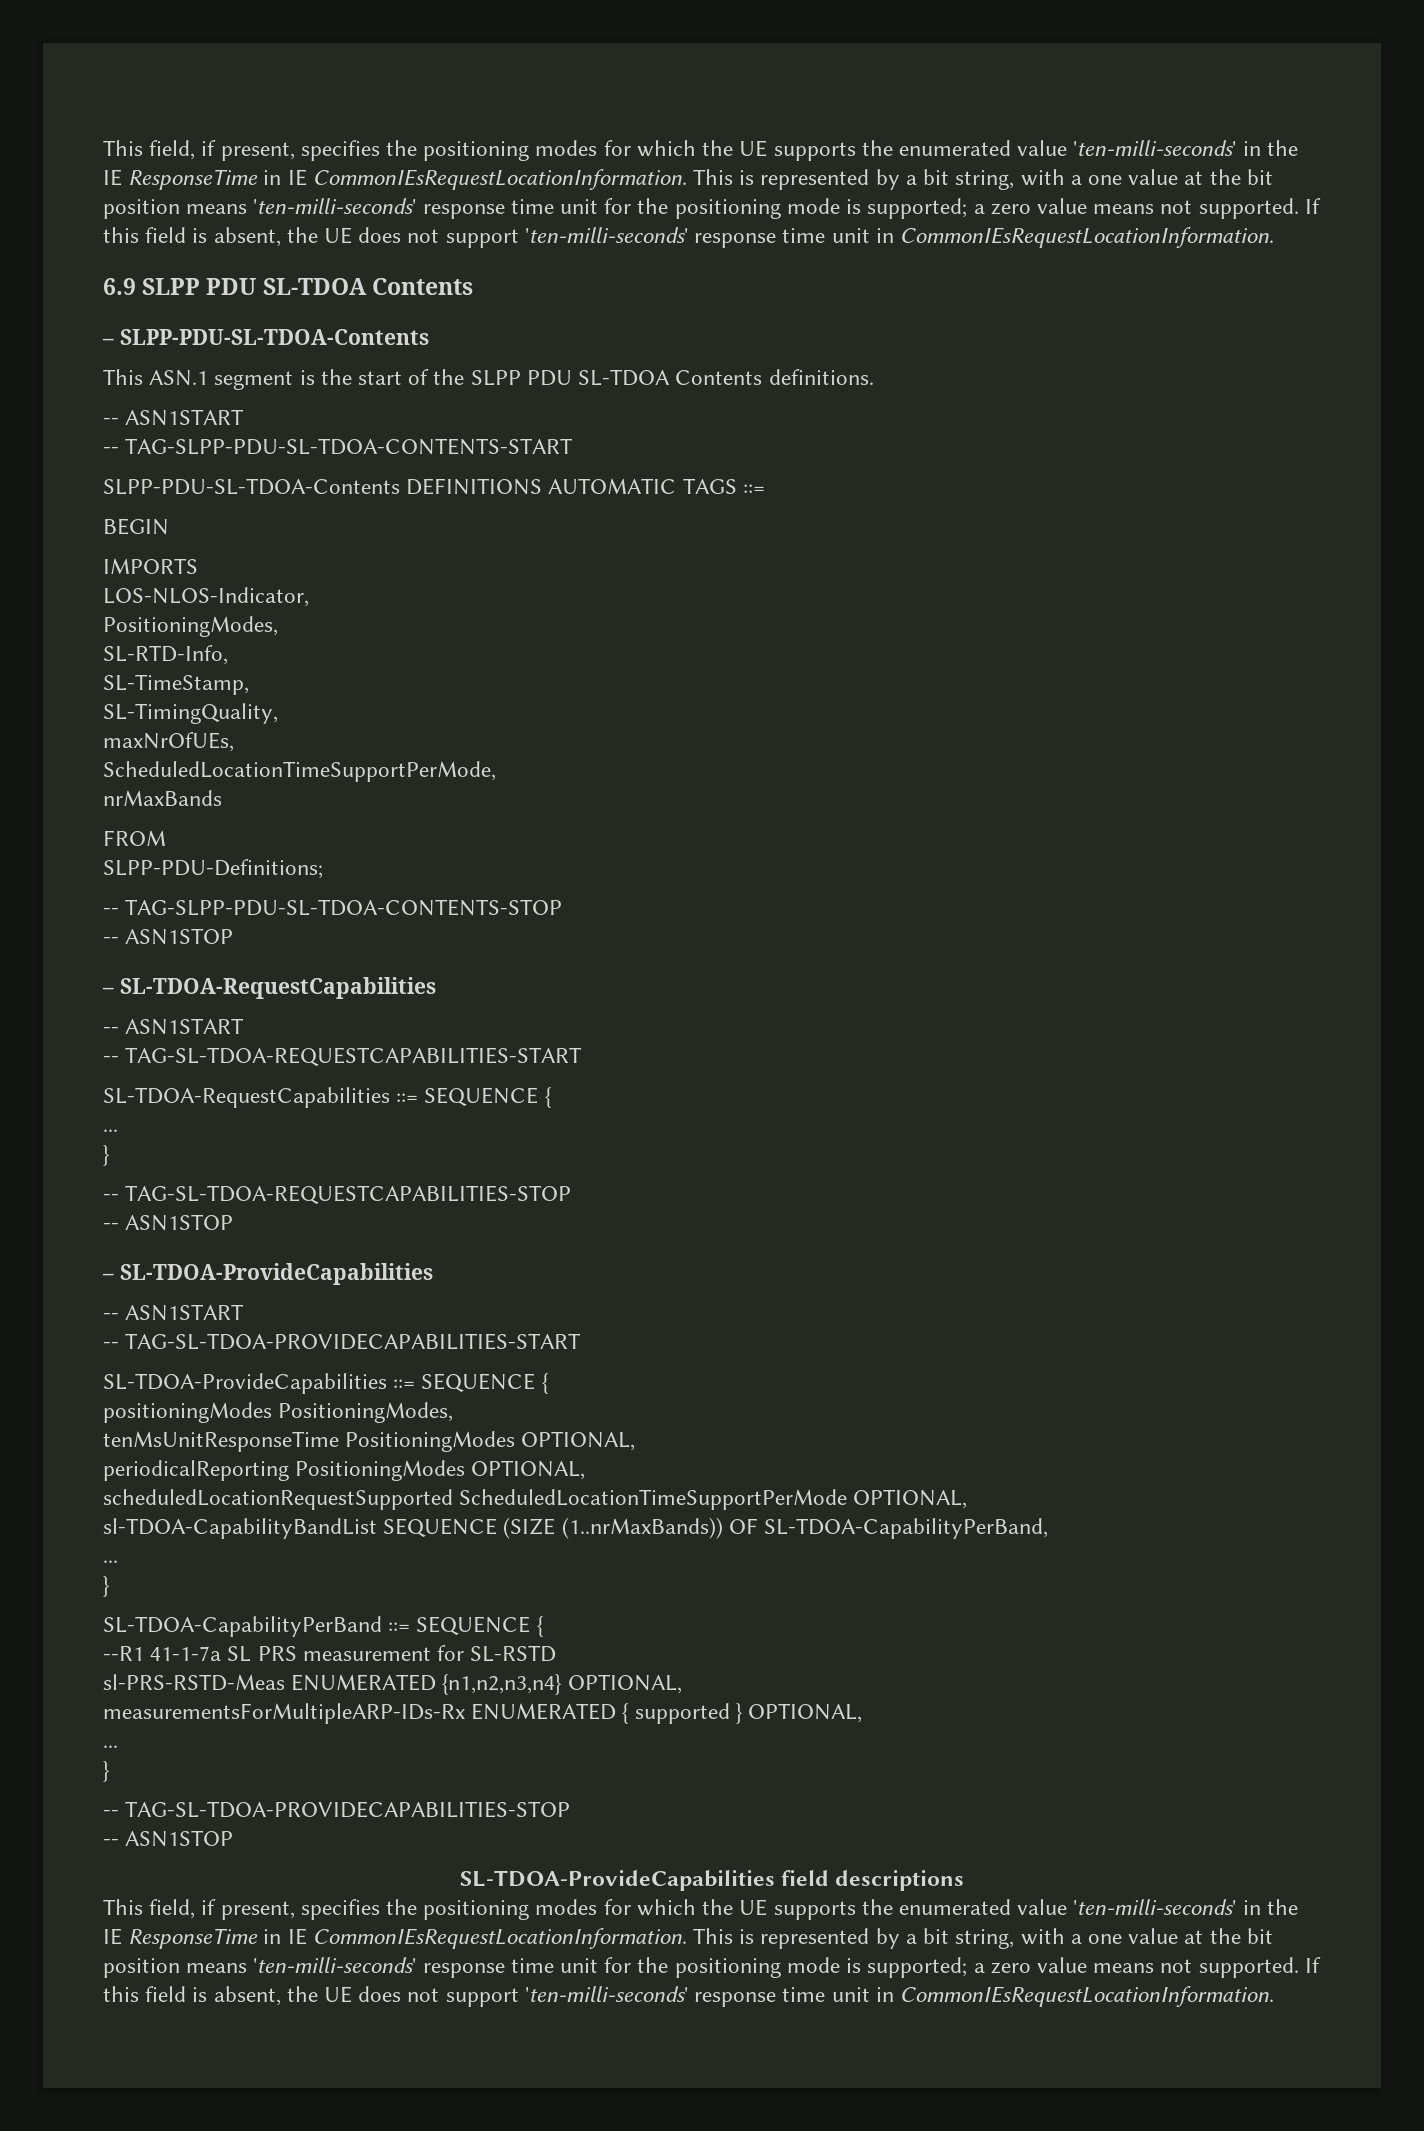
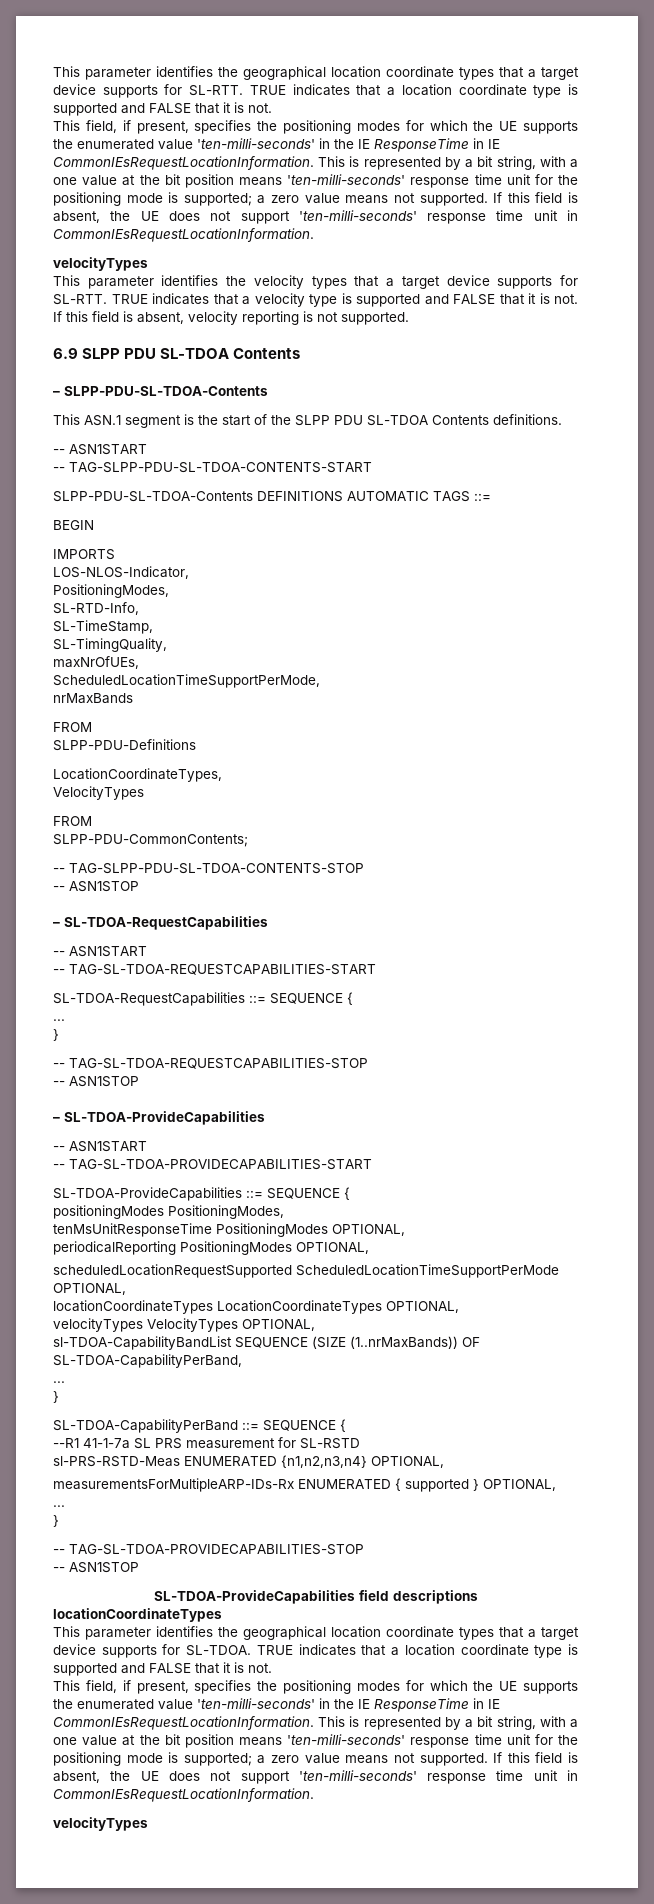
[103,140,143,156] This -> [53,66,579,80] [53,84,579,98] [53,102,272,116] [53,120,80,131] This parameter identifies the geographical location coordinate types that a target device supports for SL-RTT. TRUE indicates that a location coordinate type is supported and FALSE that it is not. // This
(1274, 237) none -> [53,257,148,271] [53,275,579,289] [53,293,578,307] [53,311,409,325] // velocityTypes // This parameter identifies the velocity types that a target device supports for SL-RTT. TRUE indicates that a velocity type is supported and FALSE that it is not. If this field is absent, velocity reporting is not supported.
[103,859,323,879] SLPP-PDU-Definitions; -> [53,739,196,751] [53,768,222,782] [53,786,144,800] [53,816,92,826] [53,834,248,847] SLPP-PDU-Definitions // LocationCoordinateTypes, // VelocityTypes // FROM // SLPP-PDU-CommonContents;
(968, 1499) none -> [53,1300,459,1314] [53,1318,315,1332] // locationCoordinateTypes LocationCoordinateTypes OPTIONAL, // velocityTypes VelocityTypes OPTIONAL,
(965, 1880) none -> [53,1608,222,1622] [53,1626,579,1640] [53,1644,579,1658] [53,1662,272,1676] // locationCoordinateTypes // This parameter identifies the geographical location coordinate types that a target device supports for SL-TDOA. TRUE indicates that a location coordinate type is supported and FALSE that it is not.
(1274, 1996) none -> [53,1817,148,1831] // velocityTypes

